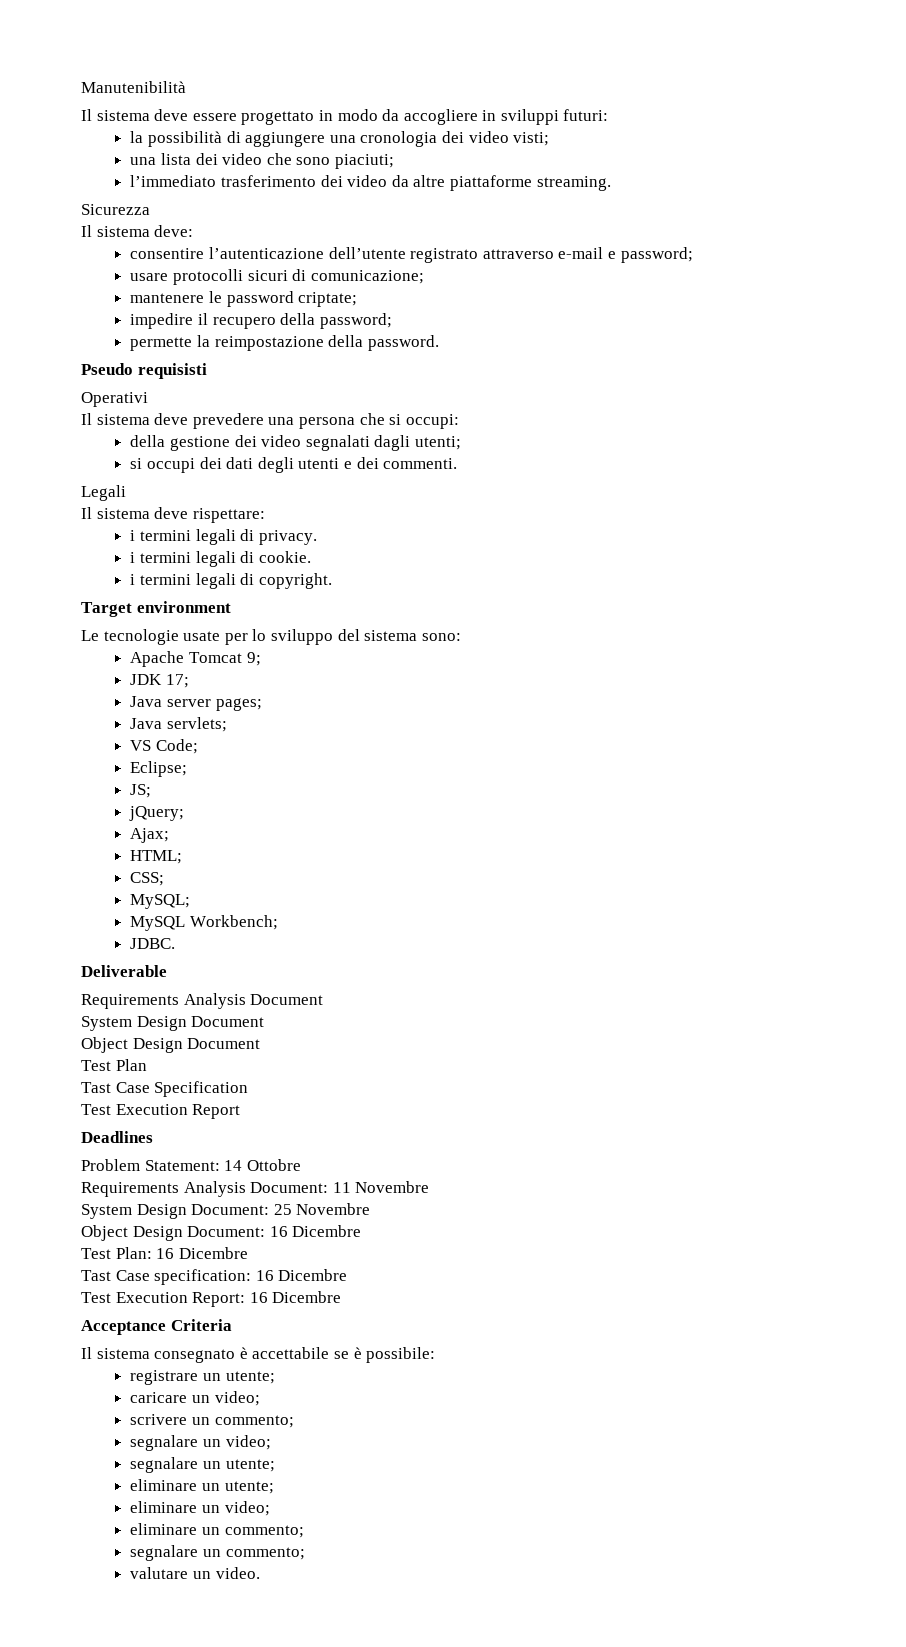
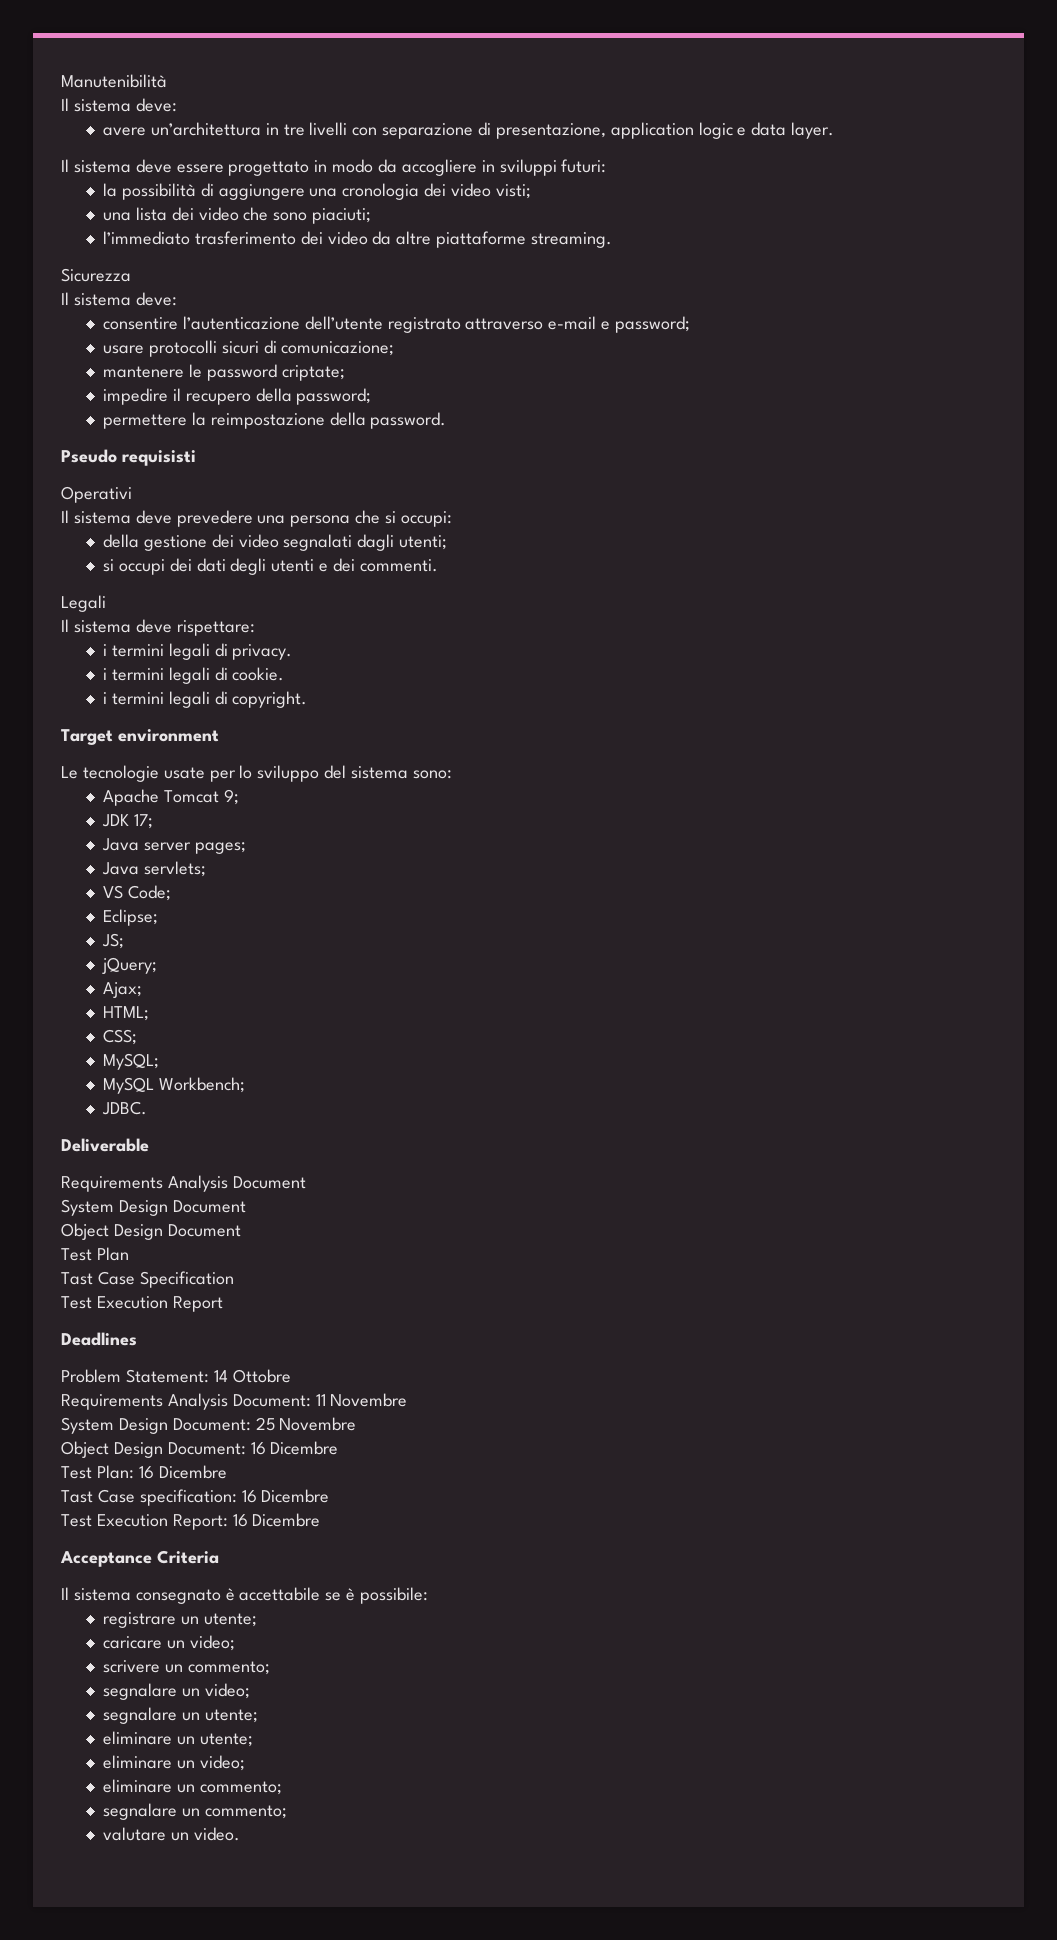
(186, 87) none -> [61,98,177,112] [102,122,835,139] // Il sistema deve: // avere un’architettura in tre livelli con separazione di presentazione, application logic e data layer.
[130,337,193,351] permette -> [102,414,187,429] permettere

